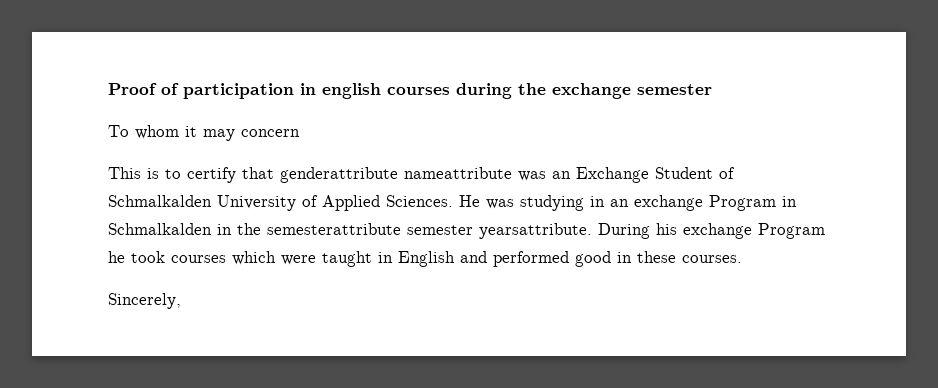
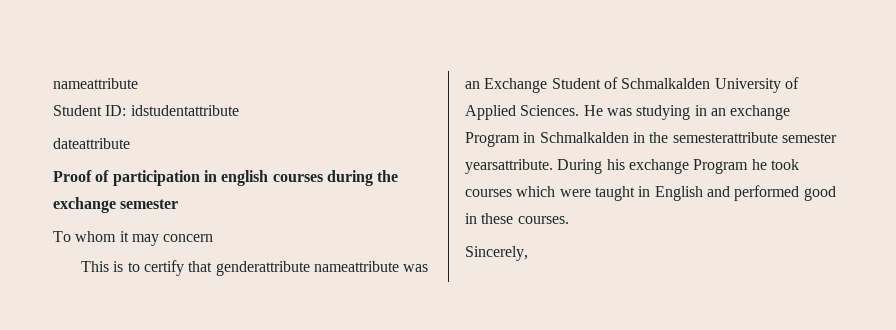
(108, 89) none -> [53,78,138,89] [53,105,239,116] [53,138,130,149] nameattribute // Student ID: idstudentattribute // dateattribute //

